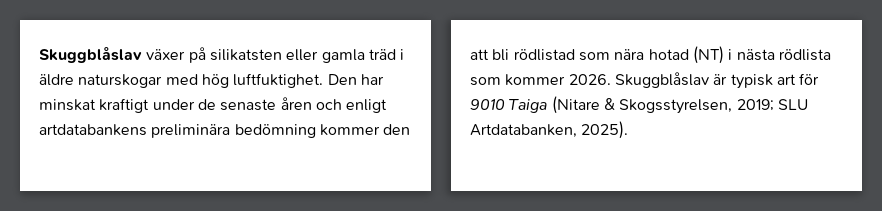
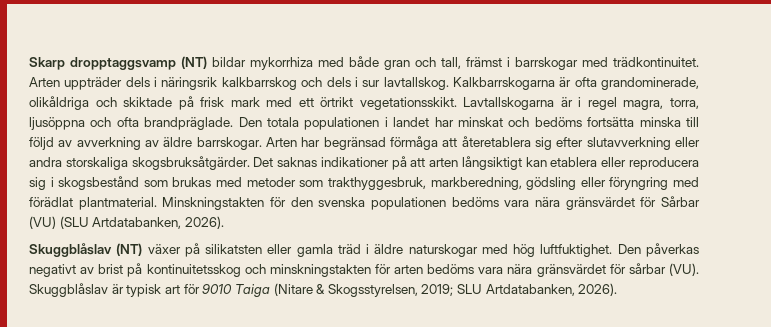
[39,47,142,63] Skuggblåslav -> [29,56,699,70] [29,77,699,90] [29,96,699,110] [29,117,699,130] [29,136,700,150] [29,156,699,170] [29,176,700,190] [29,196,700,210] [29,216,224,229] [29,243,143,257] Skarp dropptaggsvamp (NT) bildar mykorrhiza med både gran och tall, främst i barrskogar med trädkontinuitet. Arten uppträder dels i näringsrik kalkbarrskog och dels i sur lavtallskog. Kalkbarrskogarna är ofta grandominerade, olikåldriga och skiktade på frisk mark med ett örtrikt vegetationsskikt. Lavtallskogarna är i regel magra, torra, ljusöppna och ofta brandpräglade. Den totala populationen i landet har minskat och bedöms fortsätta minska till följd av avverkning av äldre barrskogar. Arten har begränsad förmåga att återetablera sig efter slutavverkning eller andra storskaliga skogsbruksåtgärder. Det saknas indikationer på att arten långsiktigt kan etablera eller reproducera sig i skogsbestånd som brukas med metoder som trakthyggesbruk, markberedning, gödsling eller föryngring med förädlat plantmaterial. Minskningstakten för den svenska populationen bedöms vara nära gränsvärdet för Sårbar (VU) (SLU Artdatabanken, 2026). // Skuggblåslav (NT)
[360,74,384,85] [39,97,388,113] [39,124,411,138] [470,46,831,64] [470,74,611,86] har minskat kraftigt under de senaste åren och enligt artdatabankens preliminära bedömning kommer den att bli rödlistad som nära hotad (NT) i nästa rödlista som kommer 2026. -> [645,243,699,257] [29,263,699,277] påverkas negativt av brist på kontinuitetsskog och minskningstakten för arten bedöms vara nära gränsvärdet för sårbar (VU).
[581,121,629,139] 2025). -> [578,283,618,296] 2026).

